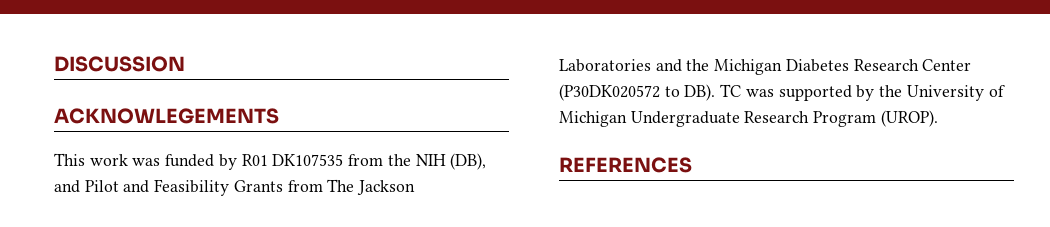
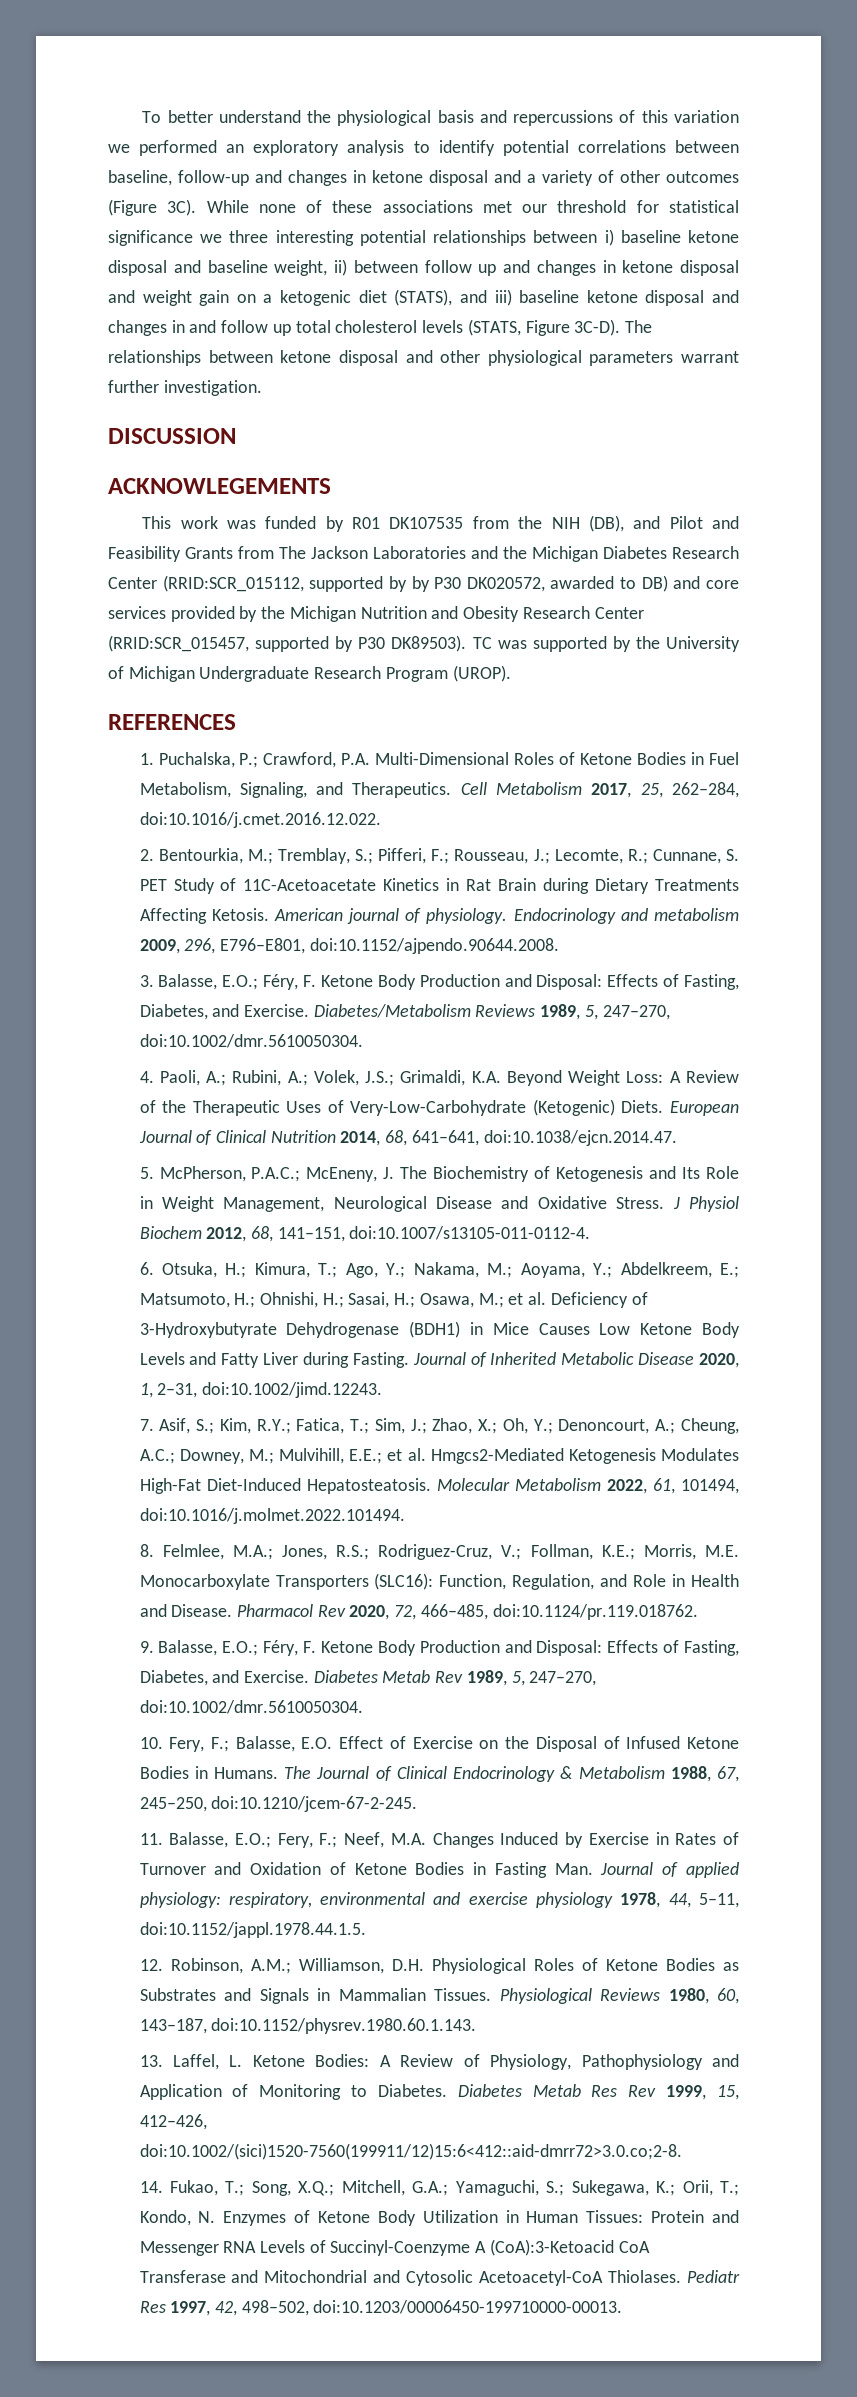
(54, 64) none -> [142,110,739,126] [108,140,739,156] [108,170,739,186] [108,199,739,216] [108,229,739,246] [108,259,739,276] [108,289,740,306] [108,319,652,336] [108,350,739,366] [108,380,262,396] To better understand the physiological basis and repercussions of this variation we performed an exploratory analysis to identify potential correlations between baseline, follow-up and changes in ketone disposal and a variety of other outcomes (Figure 3C). While none of these associations met our threshold for statistical significance we three interesting potential relationships between i) baseline ketone disposal and baseline weight, ii) between follow up and changes in ketone disposal and weight gain on a ketogenic diet (STATS), and iii) baseline ketone disposal and changes in and follow up total cholesterol levels (STATS, Figure 3C-D). The relationships between ketone disposal and other physiological parameters warrant further investigation. //
[559,84,716,101] (P30DK020572 to DB). -> [162,575,739,592] [108,606,644,622] [108,635,467,652] (RRID:SCR_015112, supported by by P30 DK020572, awarded to DB) and core services provided by the Michigan Nutrition and Obesity Research Center (RRID:SCR_015457, supported by P30 DK89503).
(692, 165) none -> [139,752,740,768] [139,782,739,798] [139,812,381,828] [139,848,740,864] [139,878,739,894] [139,908,739,924] [139,938,559,954] [139,974,739,990] [139,1004,670,1020] [139,1034,363,1048] [139,1070,739,1086] [139,1099,739,1116] [138,1130,677,1146] [139,1166,740,1182] [139,1196,739,1212] [139,1226,591,1242] [139,1262,739,1278] [139,1292,648,1308] [139,1321,740,1338] [139,1352,739,1368] [139,1382,383,1398] [139,1418,739,1434] [139,1448,739,1464] [139,1478,739,1494] [139,1508,405,1524] [139,1544,739,1560] [139,1573,739,1590] [139,1604,698,1620] [139,1640,739,1656] [139,1670,597,1686] [139,1700,363,1714] [139,1736,740,1752] [139,1766,739,1782] [139,1796,418,1812] [139,1832,740,1848] [139,1862,739,1878] [139,1892,739,1908] [139,1922,366,1938] [139,1958,740,1974] [139,1988,740,2004] [139,2018,477,2034] [139,2054,739,2070] [139,2084,739,2100] [139,2114,207,2130] [139,2143,682,2160] [139,2180,739,2196] [139,2210,739,2226] [139,2239,650,2256] [139,2270,741,2286] [139,2300,623,2316] // 1. Puchalska, P.; Crawford, P.A. Multi-Dimensional Roles of Ketone Bodies in Fuel Metabolism, Signaling, and Therapeutics. Cell Metabolism 2017, 25, 262–284, doi:10.1016/j.cmet.2016.12.022. // 2. Bentourkia, M.; Tremblay, S.; Pifferi, F.; Rousseau, J.; Lecomte, R.; Cunnane, S. PET Study of 11C-Acetoacetate Kinetics in Rat Brain during Dietary Treatments Affecting Ketosis. American journal of physiology. Endocrinology and metabolism 2009, 296, E796–E801, doi:10.1152/ajpendo.90644.2008. // 3. Balasse, E.O.; Féry, F. Ketone Body Production and Disposal: Effects of Fasting, Diabetes, and Exercise. Diabetes/Metabolism Reviews 1989, 5, 247–270, doi:10.1002/dmr.5610050304. // 4. Paoli, A.; Rubini, A.; Volek, J.S.; Grimaldi, K.A. Beyond Weight Loss: A Review of the Therapeutic Uses of Very-Low-Carbohydrate (Ketogenic) Diets. European Journal of Clinical Nutrition 2014, 68, 641–641, doi:10.1038/ejcn.2014.47. // 5. McPherson, P.A.C.; McEneny, J. The Biochemistry of Ketogenesis and Its Role in Weight Management, Neurological Disease and Oxidative Stress. J Physiol Biochem 2012, 68, 141–151, doi:10.1007/s13105-011-0112-4. // 6. Otsuka, H.; Kimura, T.; Ago, Y.; Nakama, M.; Aoyama, Y.; Abdelkreem, E.; Matsumoto, H.; Ohnishi, H.; Sasai, H.; Osawa, M.; et al. Deficiency of 3-Hydroxybutyrate Dehydrogenase (BDH1) in Mice Causes Low Ketone Body Levels and Fatty Liver during Fasting. Journal of Inherited Metabolic Disease 2020, 1, 2–31, doi:10.1002/jimd.12243. // 7. Asif, S.; Kim, R.Y.; Fatica, T.; Sim, J.; Zhao, X.; Oh, Y.; Denoncourt, A.; Cheung, A.C.; Downey, M.; Mulvihill, E.E.; et al. Hmgcs2-Mediated Ketogenesis Modulates High-Fat Diet-Induced Hepatosteatosis. Molecular Metabolism 2022, 61, 101494, doi:10.1016/j.molmet.2022.101494. // 8. Felmlee, M.A.; Jones, R.S.; Rodriguez-Cruz, V.; Follman, K.E.; Morris, M.E. Monocarboxylate Transporters (SLC16): Function, Regulation, and Role in Health and Disease. Pharmacol Rev 2020, 72, 466–485, doi:10.1124/pr.119.018762. // 9. Balasse, E.O.; Féry, F. Ketone Body Production and Disposal: Effects of Fasting, Diabetes, and Exercise. Diabetes Metab Rev 1989, 5, 247–270, doi:10.1002/dmr.5610050304. // 10. Fery, F.; Balasse, E.O. Effect of Exercise on the Disposal of Infused Ketone Bodies in Humans. The Journal of Clinical Endocrinology & Metabolism 1988, 67, 245–250, doi:10.1210/jcem-67-2-245. // 11. Balasse, E.O.; Fery, F.; Neef, M.A. Changes Induced by Exercise in Rates of Turnover and Oxidation of Ketone Bodies in Fasting Man. Journal of applied physiology: respiratory, environmental and exercise physiology 1978, 44, 5–11, doi:10.1152/jappl.1978.44.1.5. // 12. Robinson, A.M.; Williamson, D.H. Physiological Roles of Ketone Bodies as Substrates and Signals in Mammalian Tissues. Physiological Reviews 1980, 60, 143–187, doi:10.1152/physrev.1980.60.1.143. // 13. Laffel, L. Ketone Bodies: A Review of Physiology, Pathophysiology and Application of Monitoring to Diabetes. Diabetes Metab Res Rev 1999, 15, 412–426, doi:10.1002/(sici)1520-7560(199911/12)15:6<412::aid-dmrr72>3.0.co;2-8. // 14. Fukao, T.; Song, X.Q.; Mitchell, G.A.; Yamaguchi, S.; Sukegawa, K.; Orii, T.; Kondo, N. Enzymes of Ketone Body Utilization in Human Tissues: Protein and Messenger RNA Levels of Succinyl-Coenzyme A (CoA):3-Ketoacid CoA Transferase and Mitochondrial and Cytosolic Acetoacetyl-CoA Thiolases. Pediatr Res 1997, 42, 498–502, doi:10.1203/00006450-199710000-00013.

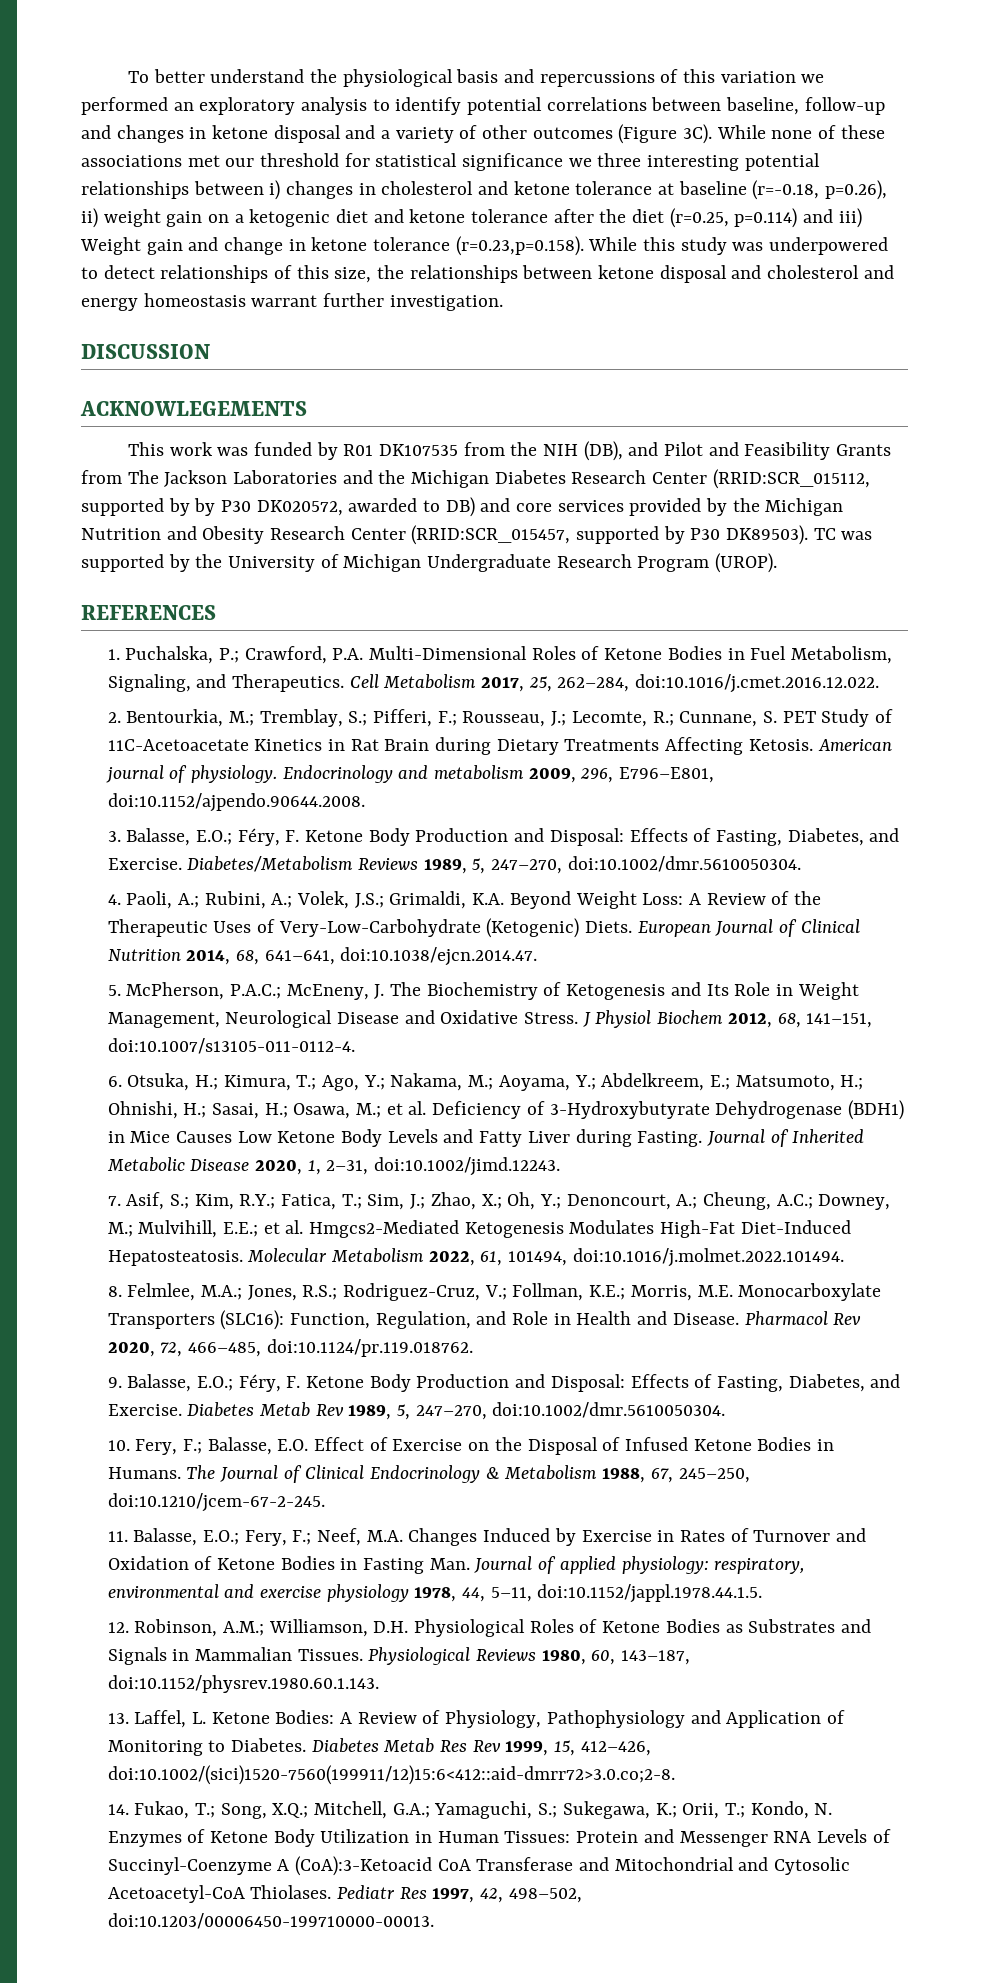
[620,230,739,243] [108,259,739,276] [108,290,135,303] baseline ketone disposal and baseline weight, ii) between follow up and changes in ketone disposal and -> [286,180,888,200] [81,208,98,228] changes in cholesterol and ketone tolerance at baseline (r=-0.18, p=0.26), ii)
[394,289,740,306] [108,319,652,336] (STATS), and iii) baseline ketone disposal and changes in and follow up total cholesterol levels (STATS, Figure 3C-D). The -> [373,208,862,228] [80,236,889,256] [81,265,405,283] and ketone tolerance after the diet (r=0.25, p=0.114) and iii) Weight gain and change in ketone tolerance (r=0.23,p=0.158). While this study was underpowered to detect relationships of this size, the
[440,350,674,366] other physiological parameters -> [767,265,894,279] [81,293,246,311] cholesterol and energy homeostasis

